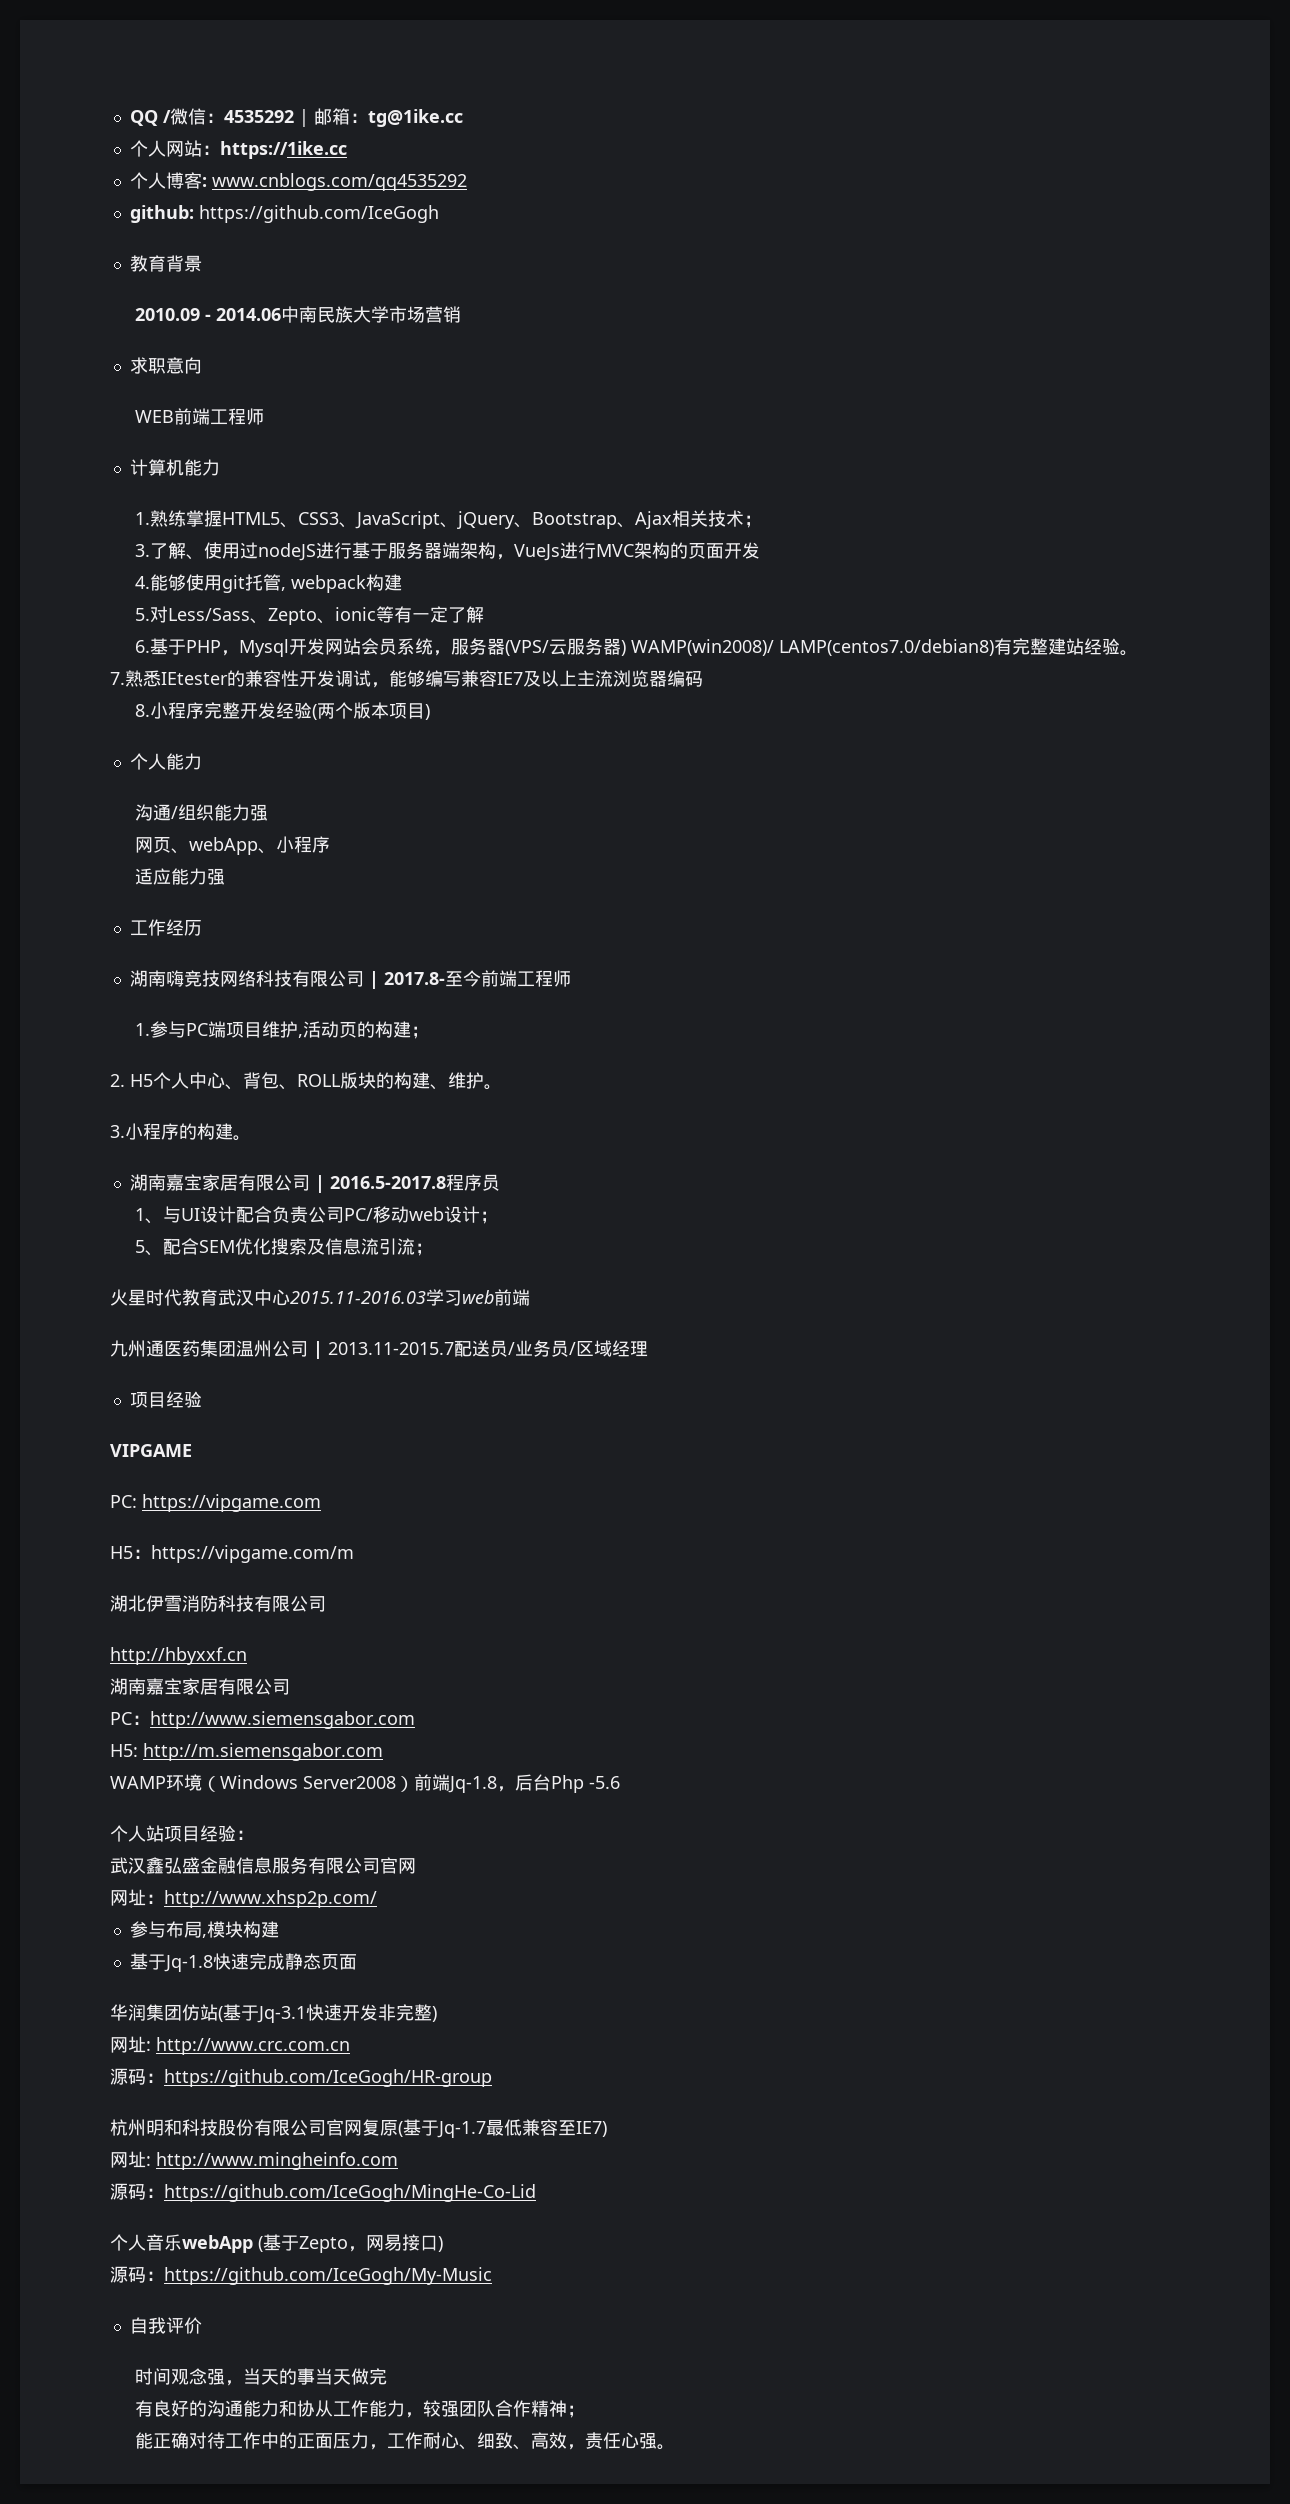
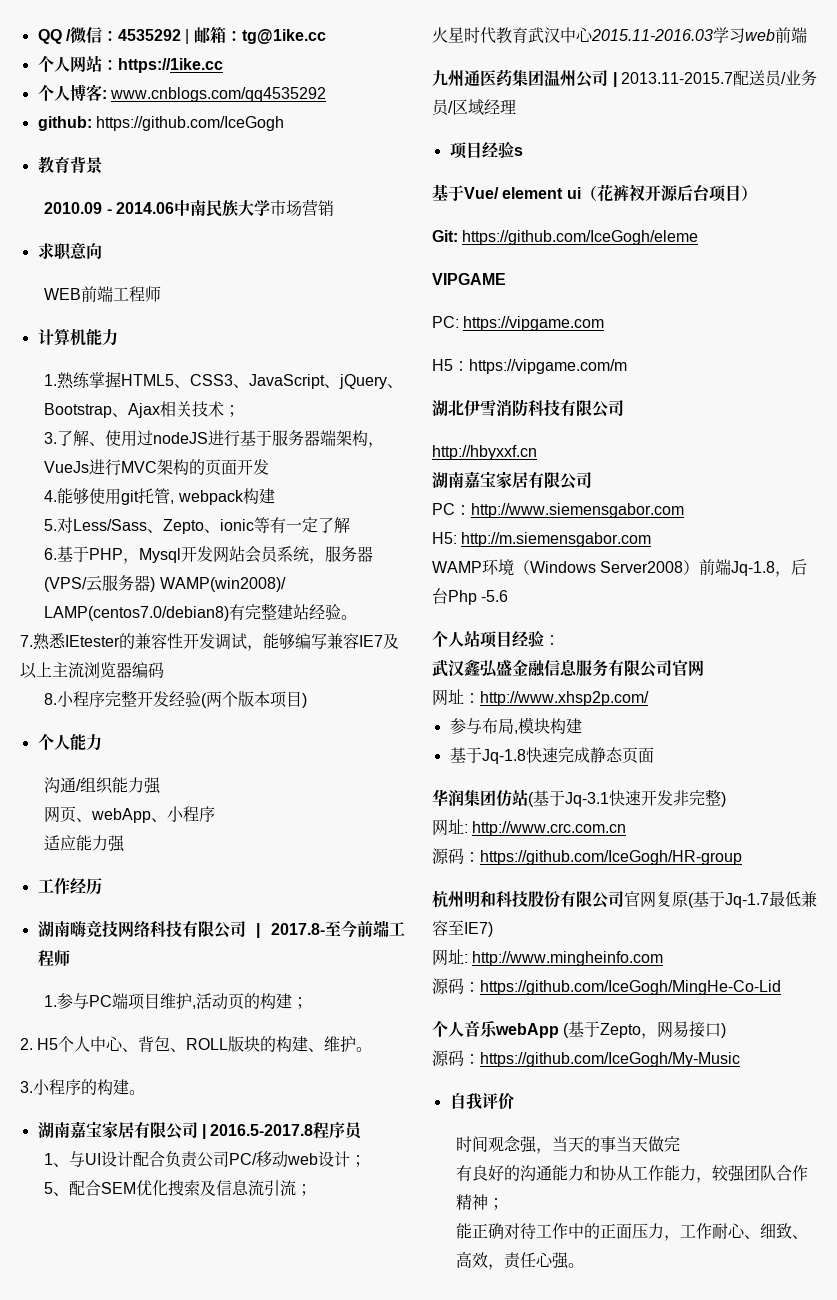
(202, 1399) none -> [513,147,523,156] [432,184,757,202] [432,230,699,245] s // 基于Vue/ element ui（花裤衩开源后台项目） // Git: https://github.com/IceGogh/eleme

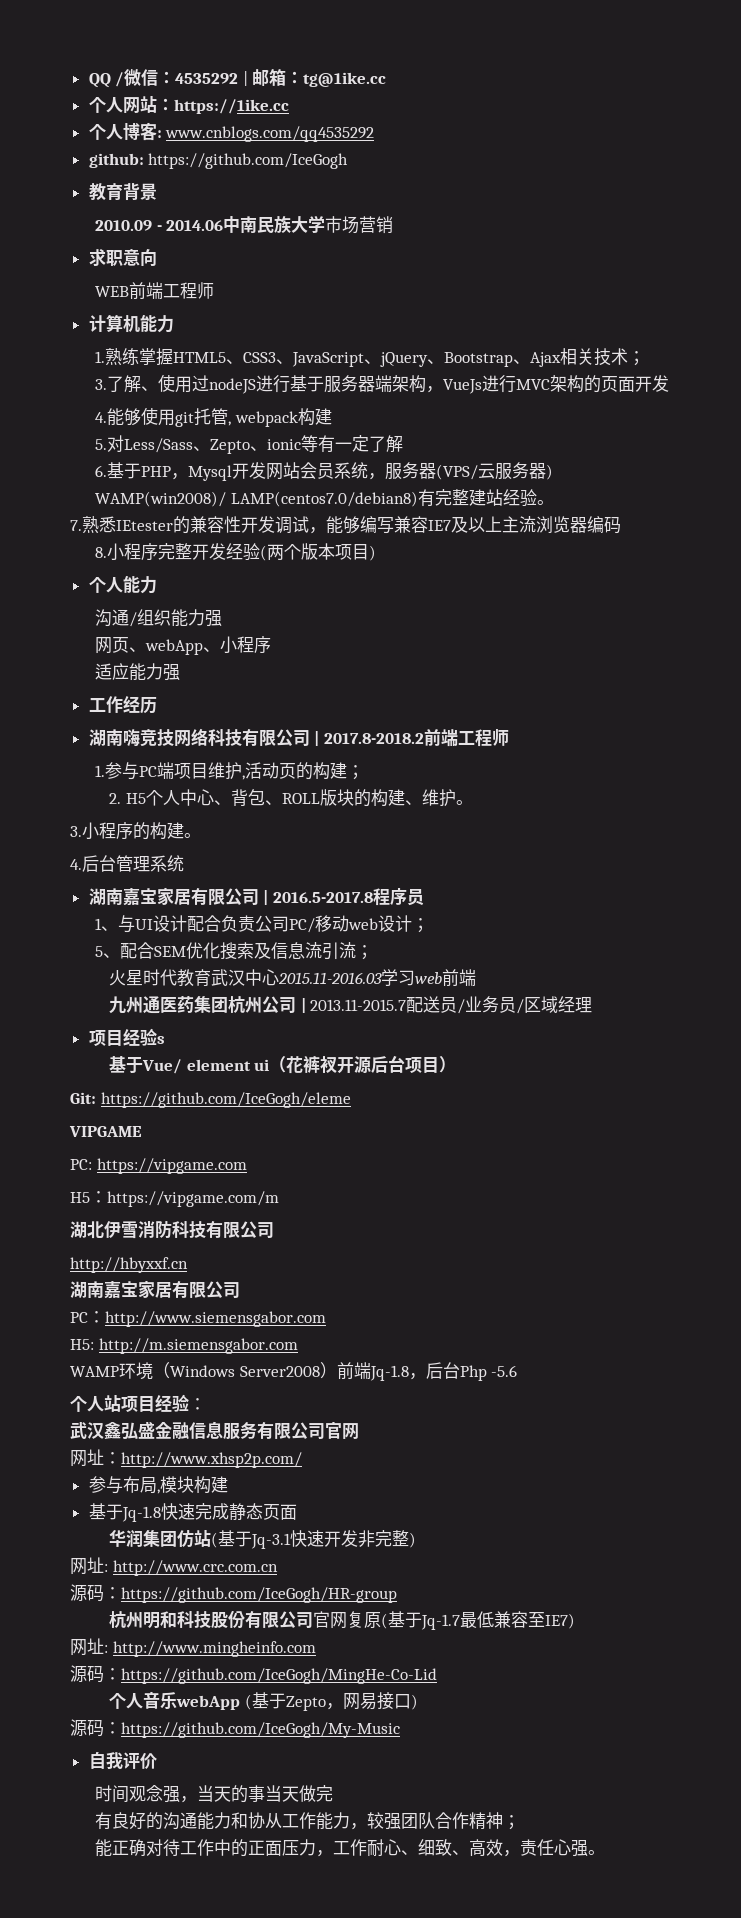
[271,920,357,938] 2017.8-至今 -> [323,733,424,744] 2017.8-2018.2
(145, 1092) none -> [70,855,184,872] // 4.后台管理系统
[544,70,560,87] 温 -> [228,996,246,1013] 杭

